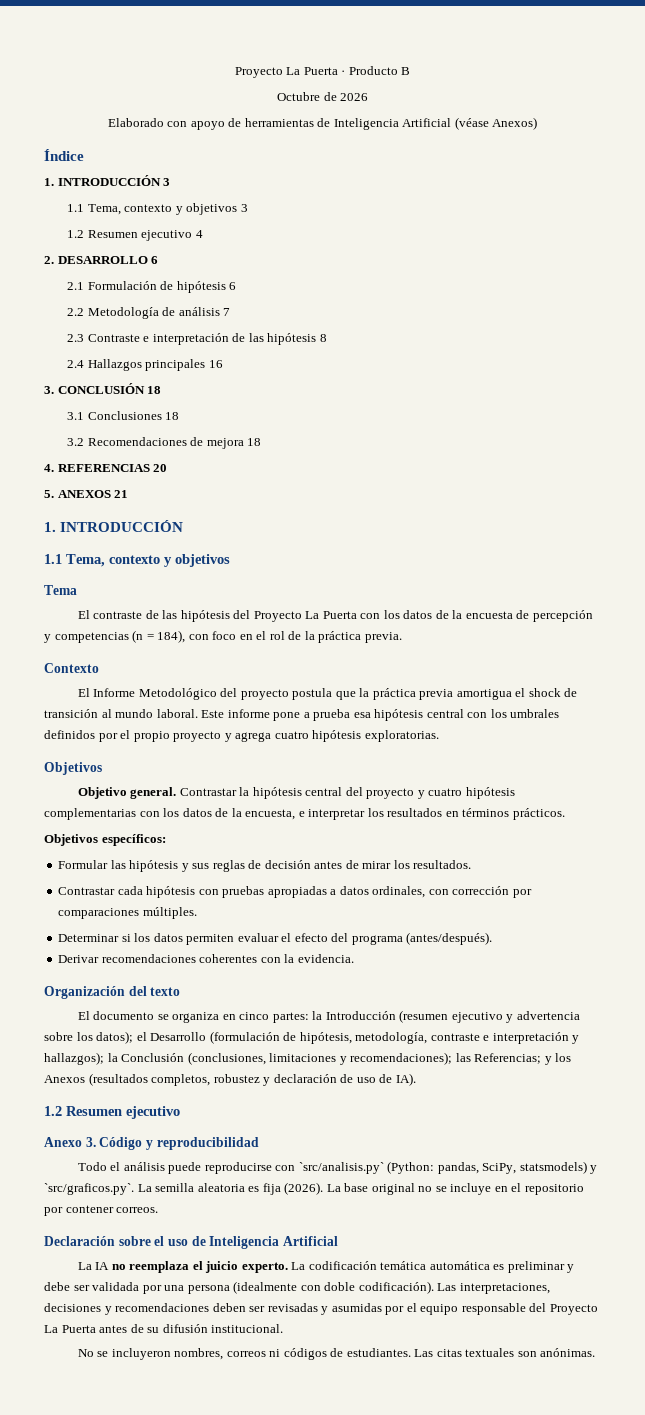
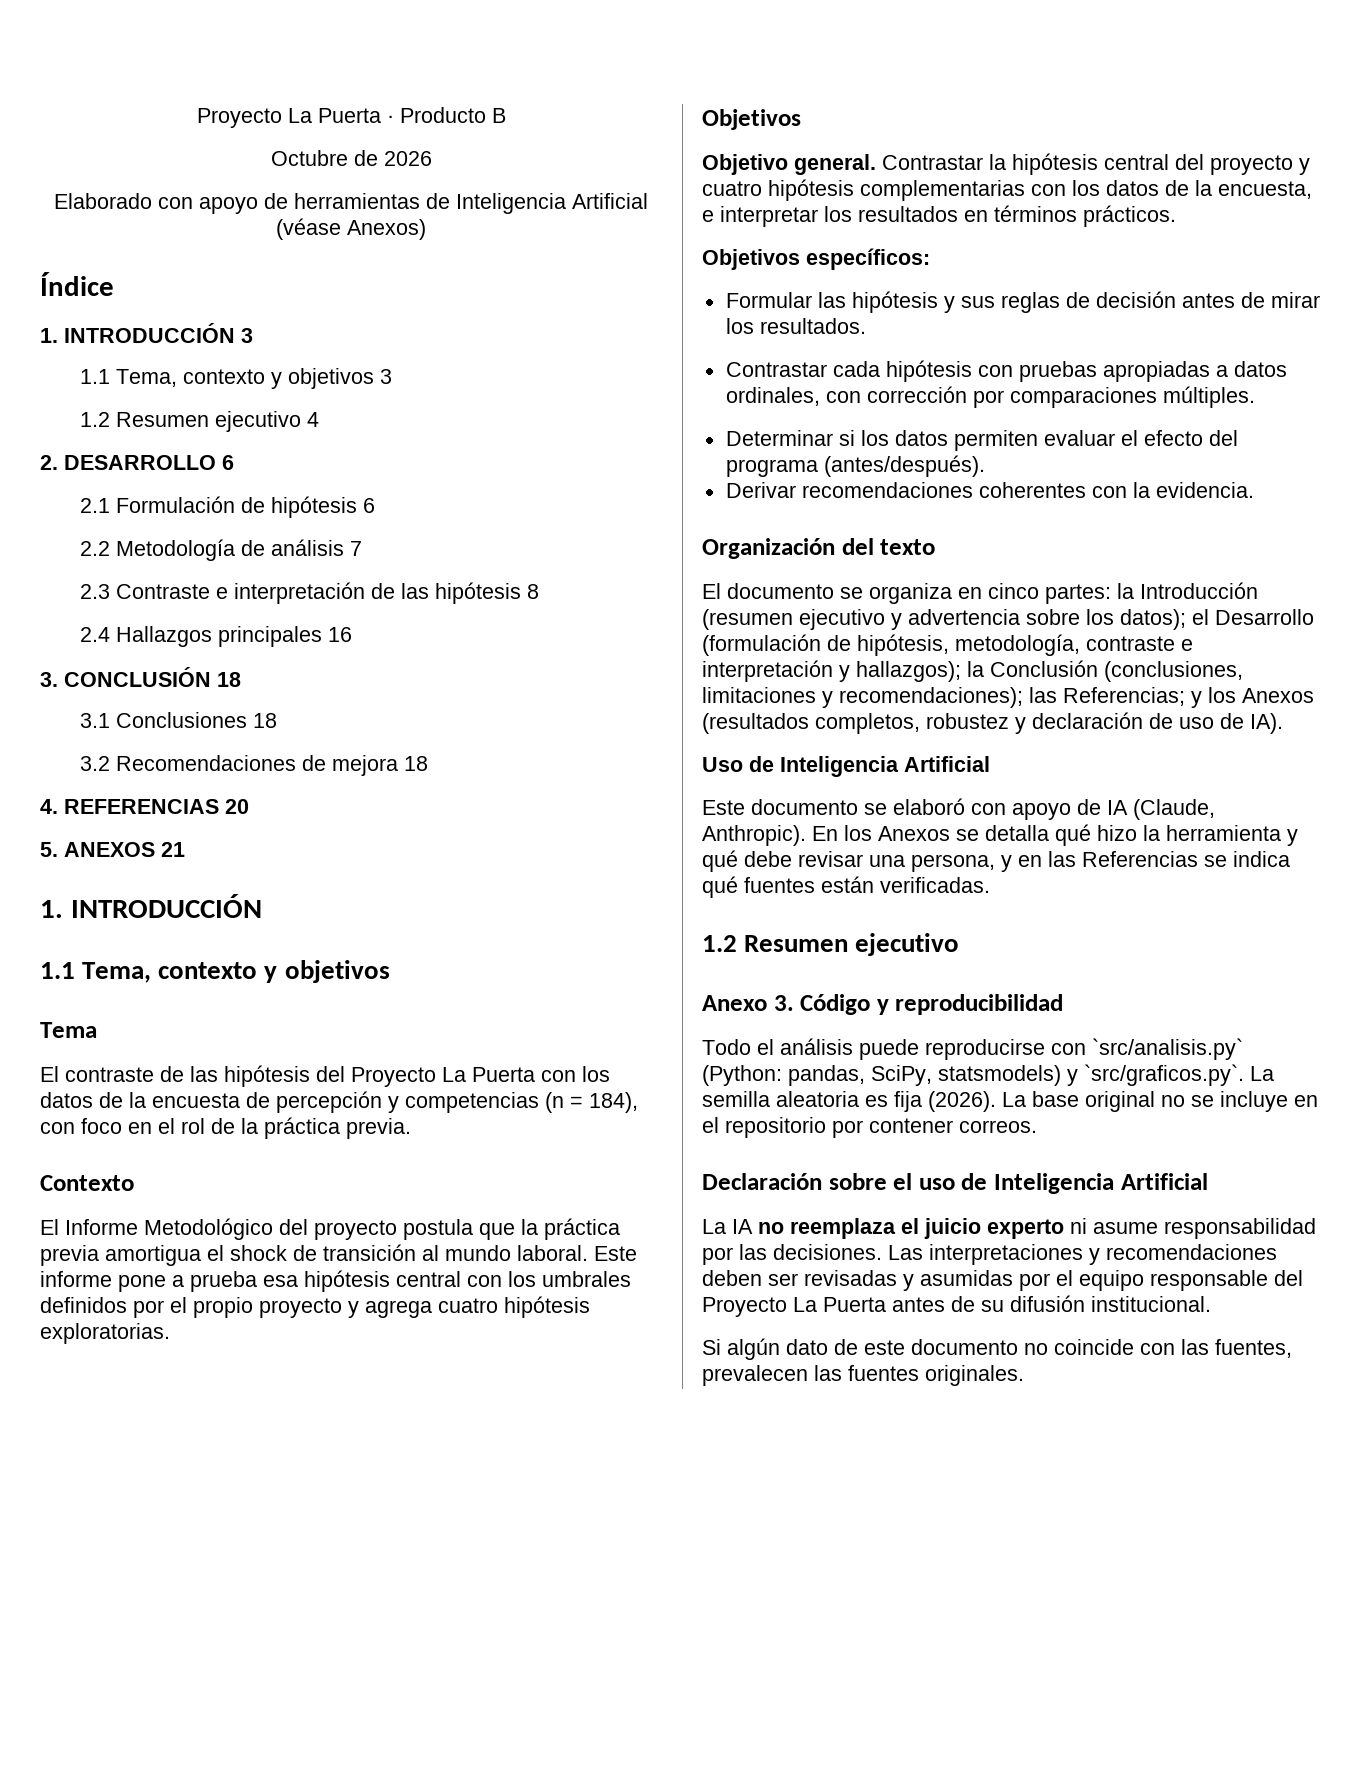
(416, 1079) none -> [702,756,990,777] [702,798,1215,820] [702,824,1298,846] [702,850,1290,872] [702,876,990,898] // Uso de Inteligencia Artificial // Este documento se elaboró con apoyo de IA (Claude, Anthropic). En los Anexos se detalla qué hizo la herramienta y qué debe revisar una persona, y en las Referencias se indica qué fuentes están verificadas.
[241,1261,575,1273] [44,1281,550,1294] [44,1303,101,1312] experto. La codificación temática automática es preliminar y debe ser validada por una persona (idealmente con doble codificación). Las interpretaciones, decisiones -> [987,1218,1316,1239] [702,1244,1083,1265] experto ni asume responsabilidad por las decisiones. Las interpretaciones
[77,1348,596,1360] No se incluyeron nombres, correos ni códigos de estudiantes. Las citas textuales son anónimas. -> [702,1338,1292,1360] [702,1365,1024,1386] Si algún dato de este documento no coincide con las fuentes, prevalecen las fuentes originales.

